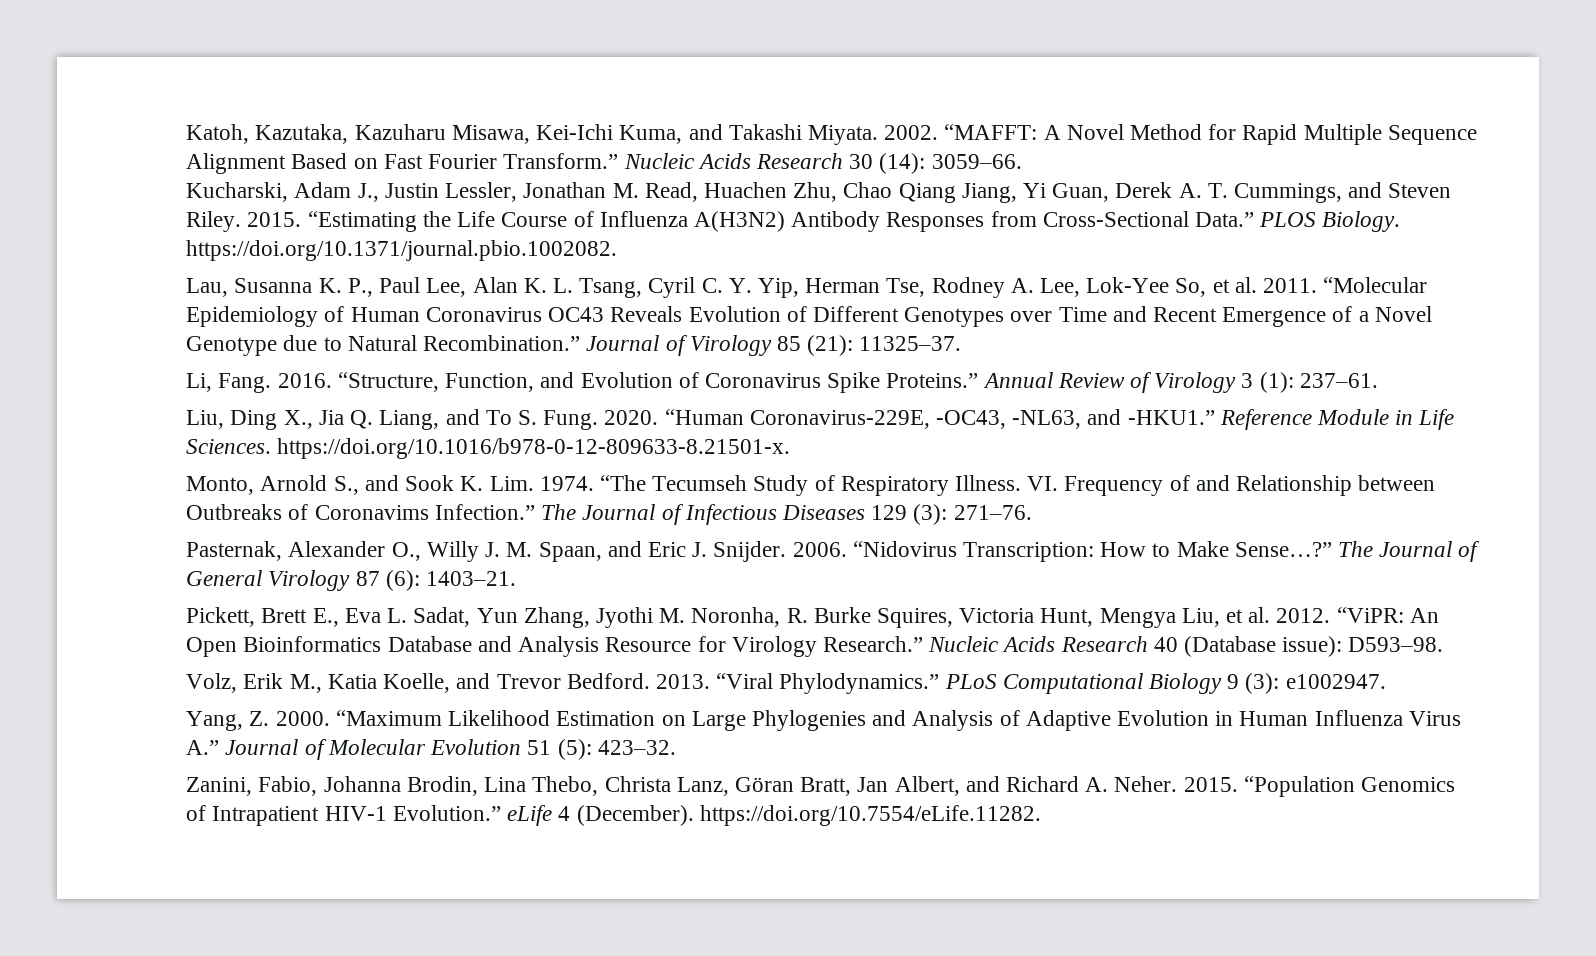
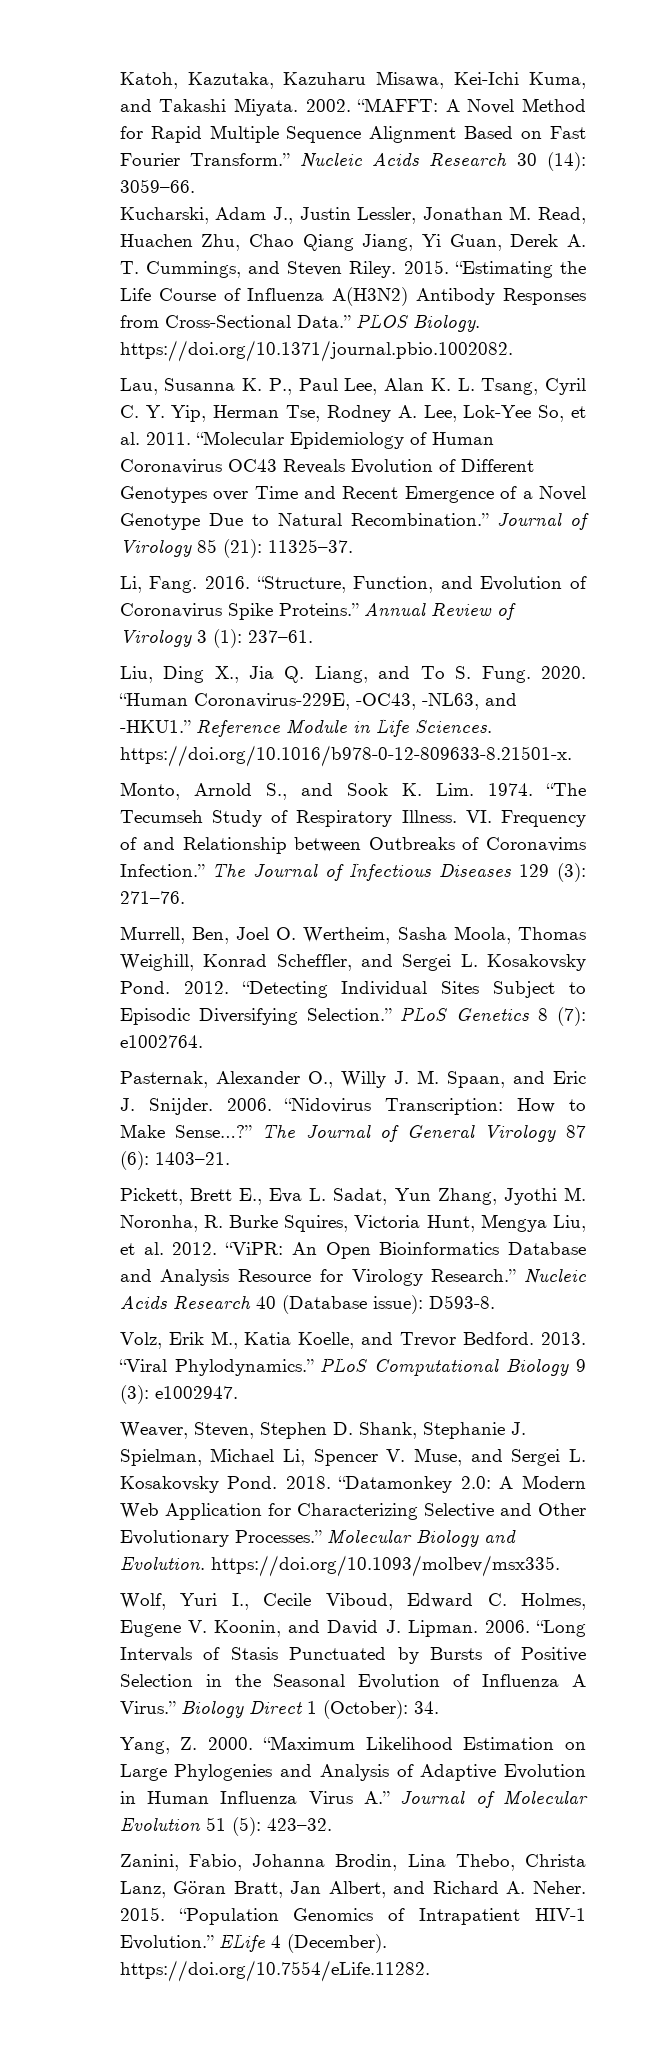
[283,335,318,351] due -> [208,513,243,526] Due
(1032, 512) none -> [119,926,586,944] [119,954,586,971] [119,981,586,998] [119,1007,587,1026] [119,1035,203,1048] // Murrell, Ben, Joel O. Wertheim, Sasha Moola, Thomas Weighill, Konrad Scheffler, and Sergei L. Kosakovsky Pond. 2012. “Detecting Individual Sites Subject to Episodic Diversifying Selection.” PLoS Genetics 8 (7): e1002764.
[1348,637,1444,652] D593–98. -> [428,1295,495,1309] D593-8.
(1386, 681) none -> [119,1422,526,1439] [119,1448,586,1466] [119,1475,586,1493] [119,1503,586,1520] [119,1529,516,1547] [119,1555,560,1577] [119,1593,586,1610] [119,1620,586,1637] [119,1647,587,1664] [119,1674,587,1689] [119,1700,439,1719] // Weaver, Steven, Stephen D. Shank, Stephanie J. Spielman, Michael Li, Spencer V. Muse, and Sergei L. Kosakovsky Pond. 2018. “Datamonkey 2.0: A Modern Web Application for Characterizing Selective and Other Evolutionary Processes.” Molecular Biology and Evolution. https://doi.org/10.1093/molbev/msx335. // Wolf, Yuri I., Cecile Viboud, Edward C. Holmes, Eugene V. Koonin, and David J. Lipman. 2006. “Long Intervals of Stasis Punctuated by Bursts of Positive Selection in the Seasonal Evolution of Influenza A Virus.” Biology Direct 1 (October): 34.
[507,805,553,826] eLife -> [218,1934,265,1952] ELife

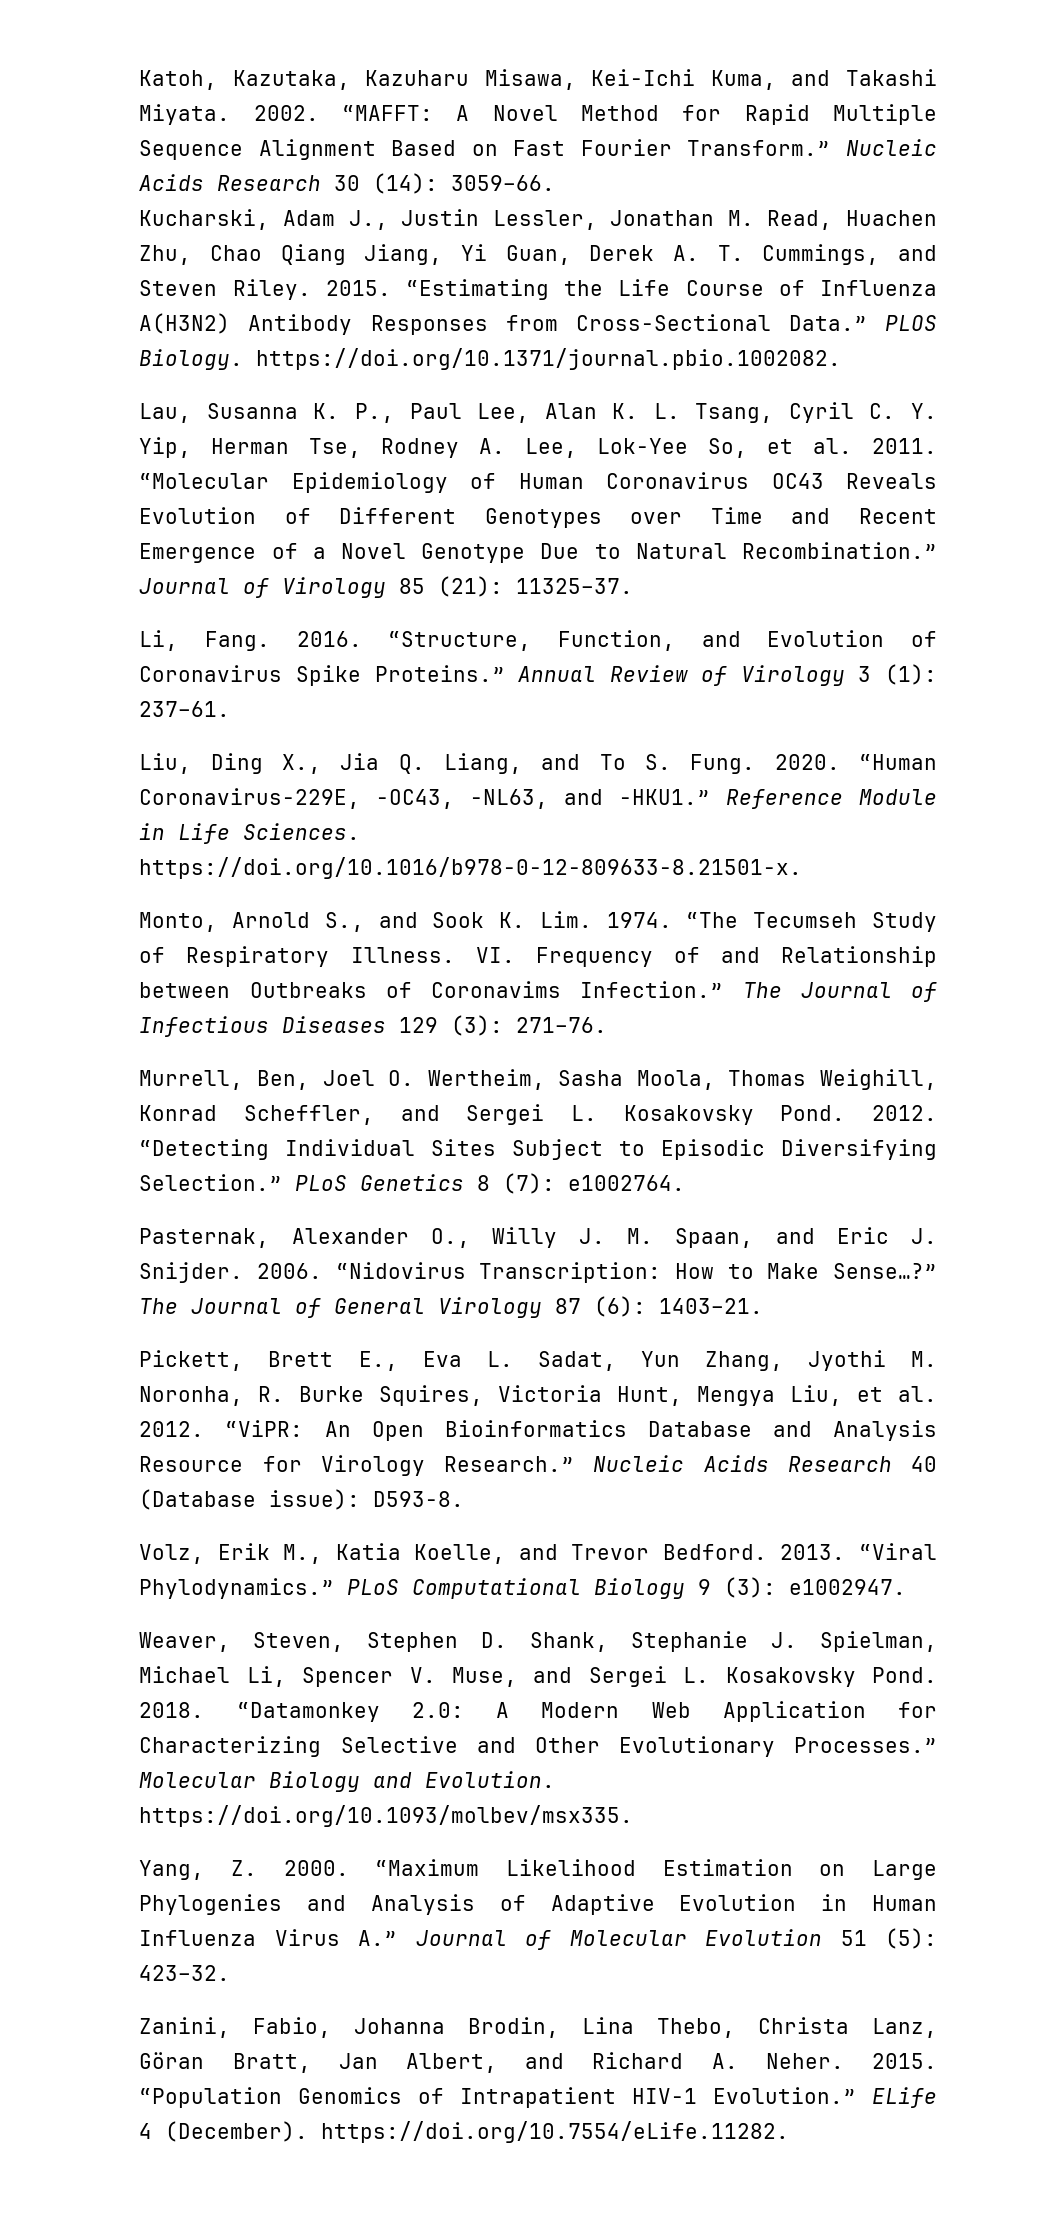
[119,1593,586,1610] [119,1620,586,1637] [119,1647,587,1664] [119,1674,587,1689] [119,1700,439,1719] // Wolf, Yuri I., Cecile Viboud, Edward C. Holmes, Eugene V. Koonin, and David J. Lipman. 2006. “Long Intervals of Stasis Punctuated by Bursts of Positive Selection in the Seasonal Evolution of Influenza A Virus.” Biology Direct 1 (October): 34. -> (634, 1816) none

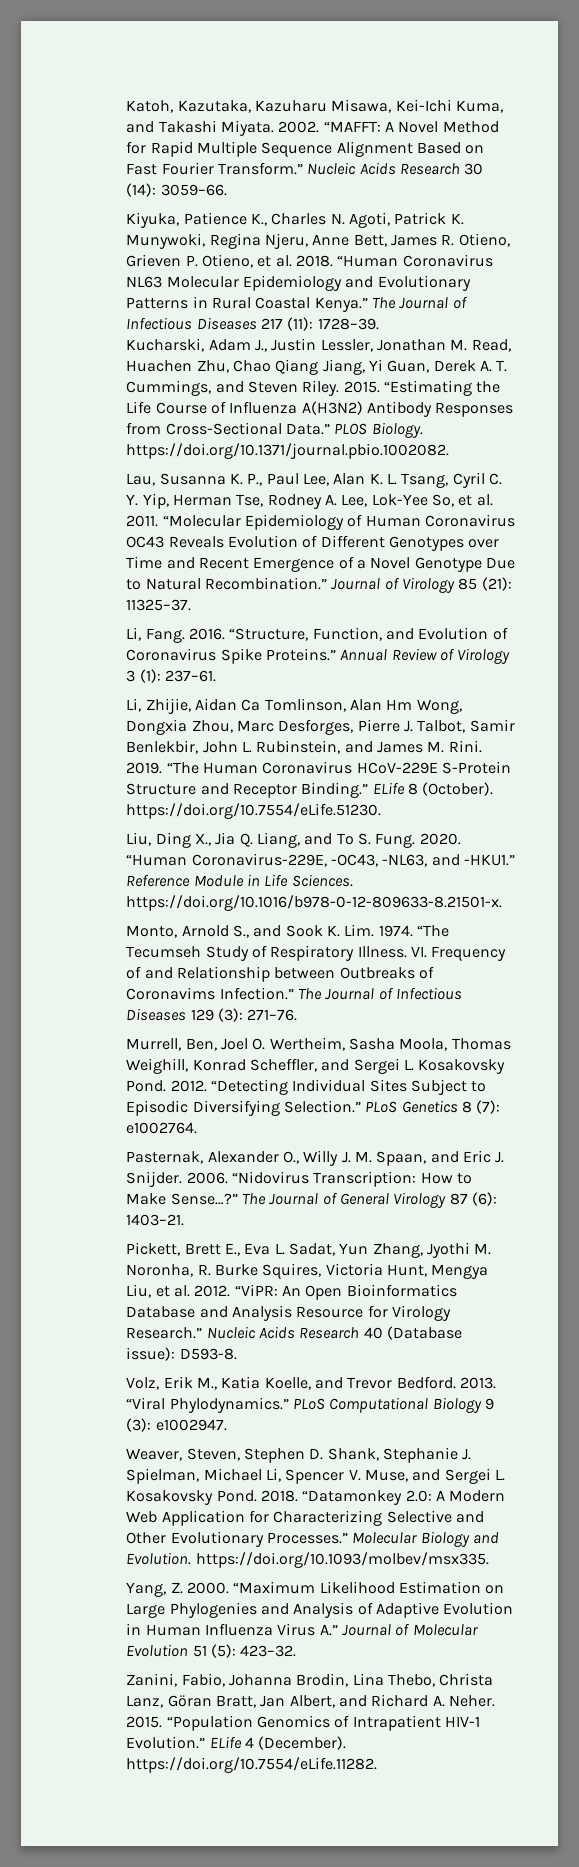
(556, 183) none -> [126,212,464,228] [126,233,510,249] [126,254,493,268] [126,275,471,291] [126,296,467,312] [126,317,379,331] // Kiyuka, Patience K., Charles N. Agoti, Patrick K. Munywoki, Regina Njeru, Anne Bett, James R. Otieno, Grieven P. Otieno, et al. 2018. “Human Coronavirus NL63 Molecular Epidemiology and Evolutionary Patterns in Rural Coastal Kenya.” The Journal of Infectious Diseases 217 (11): 1728–39.
(231, 709) none -> [126,698,462,714] [126,719,515,735] [126,740,482,754] [126,761,511,774] [126,782,494,798] [126,803,382,819] // Li, Zhijie, Aidan Ca Tomlinson, Alan Hm Wong, Dongxia Zhou, Marc Desforges, Pierre J. Talbot, Samir Benlekbir, John L. Rubinstein, and James M. Rini. 2019. “The Human Coronavirus HCoV-229E S-Protein Structure and Receptor Binding.” ELife 8 (October). https://doi.org/10.7554/eLife.51230.

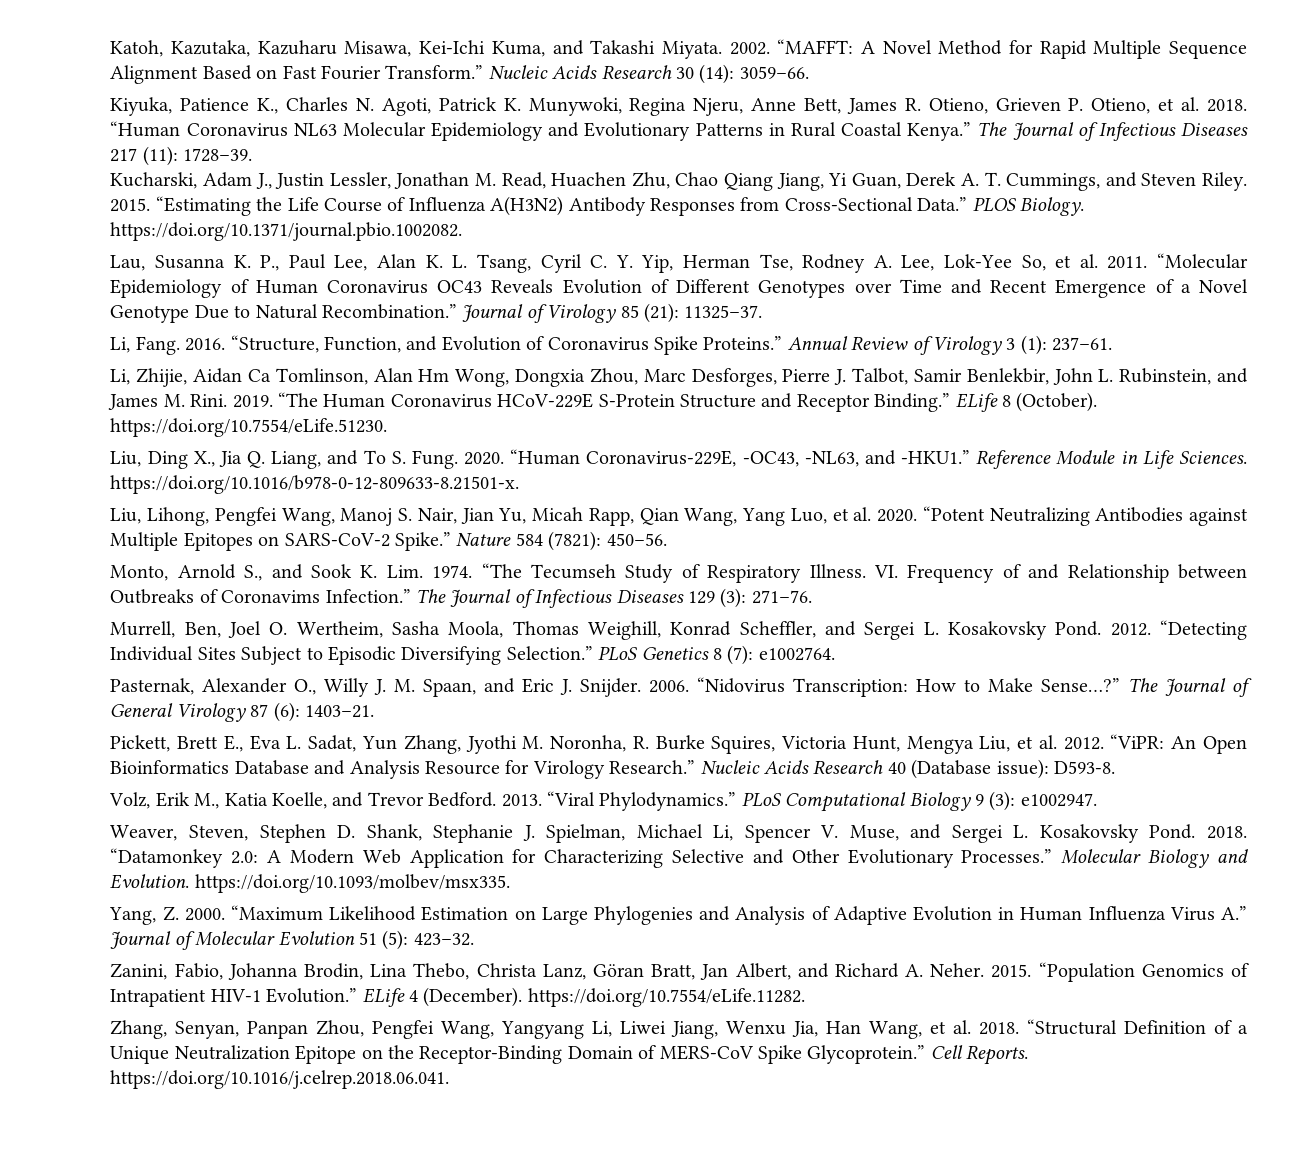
(503, 903) none -> [110,506,1248,526] [110,531,667,551] // Liu, Lihong, Pengfei Wang, Manoj S. Nair, Jian Yu, Micah Rapp, Qian Wang, Yang Luo, et al. 2020. “Potent Neutralizing Antibodies against Multiple Epitopes on SARS-CoV-2 Spike.” Nature 584 (7821): 450–56.
(378, 1765) none -> [110,1019,1248,1039] [110,1045,1029,1065] [110,1070,450,1089] // Zhang, Senyan, Panpan Zhou, Pengfei Wang, Yangyang Li, Liwei Jiang, Wenxu Jia, Han Wang, et al. 2018. “Structural Definition of a Unique Neutralization Epitope on the Receptor-Binding Domain of MERS-CoV Spike Glycoprotein.” Cell Reports. https://doi.org/10.1016/j.celrep.2018.06.041.

